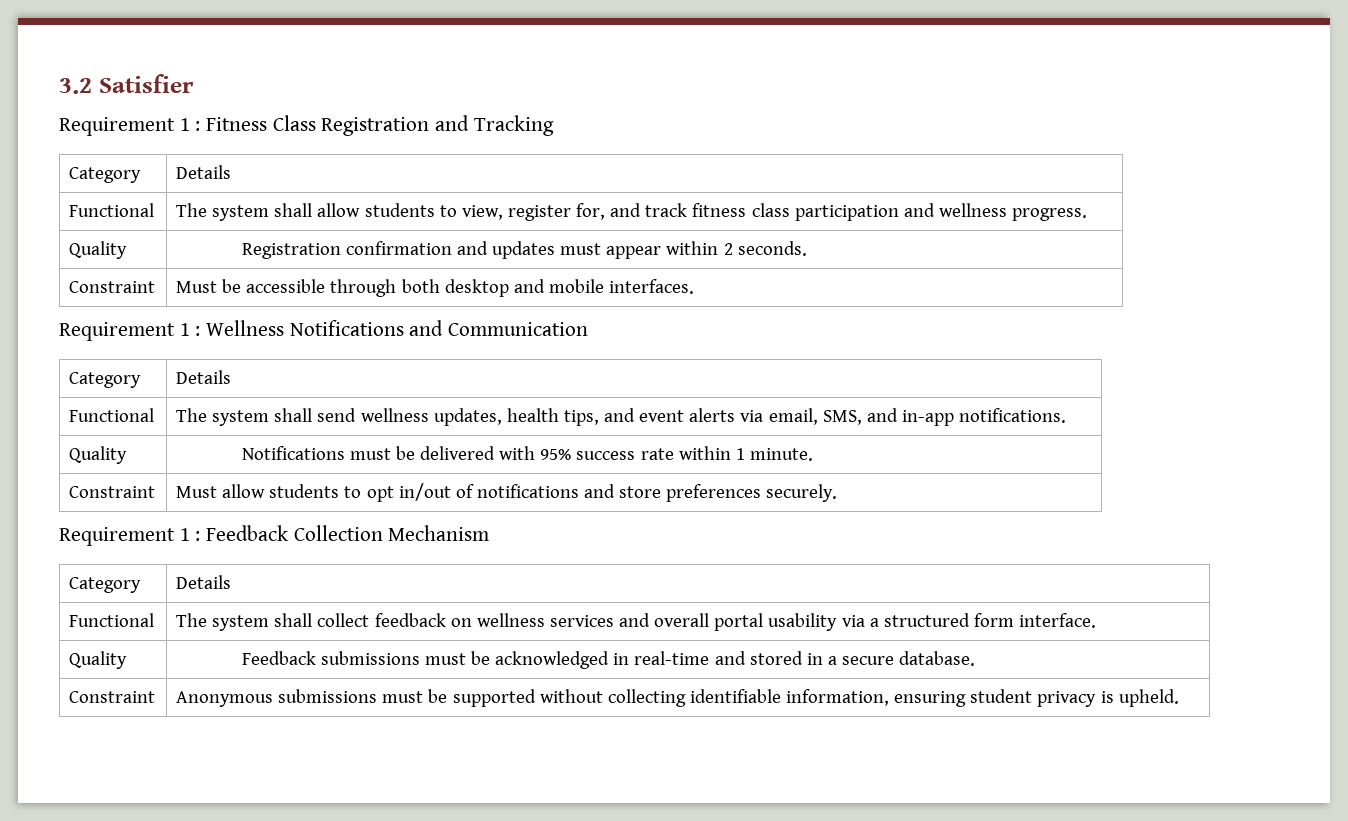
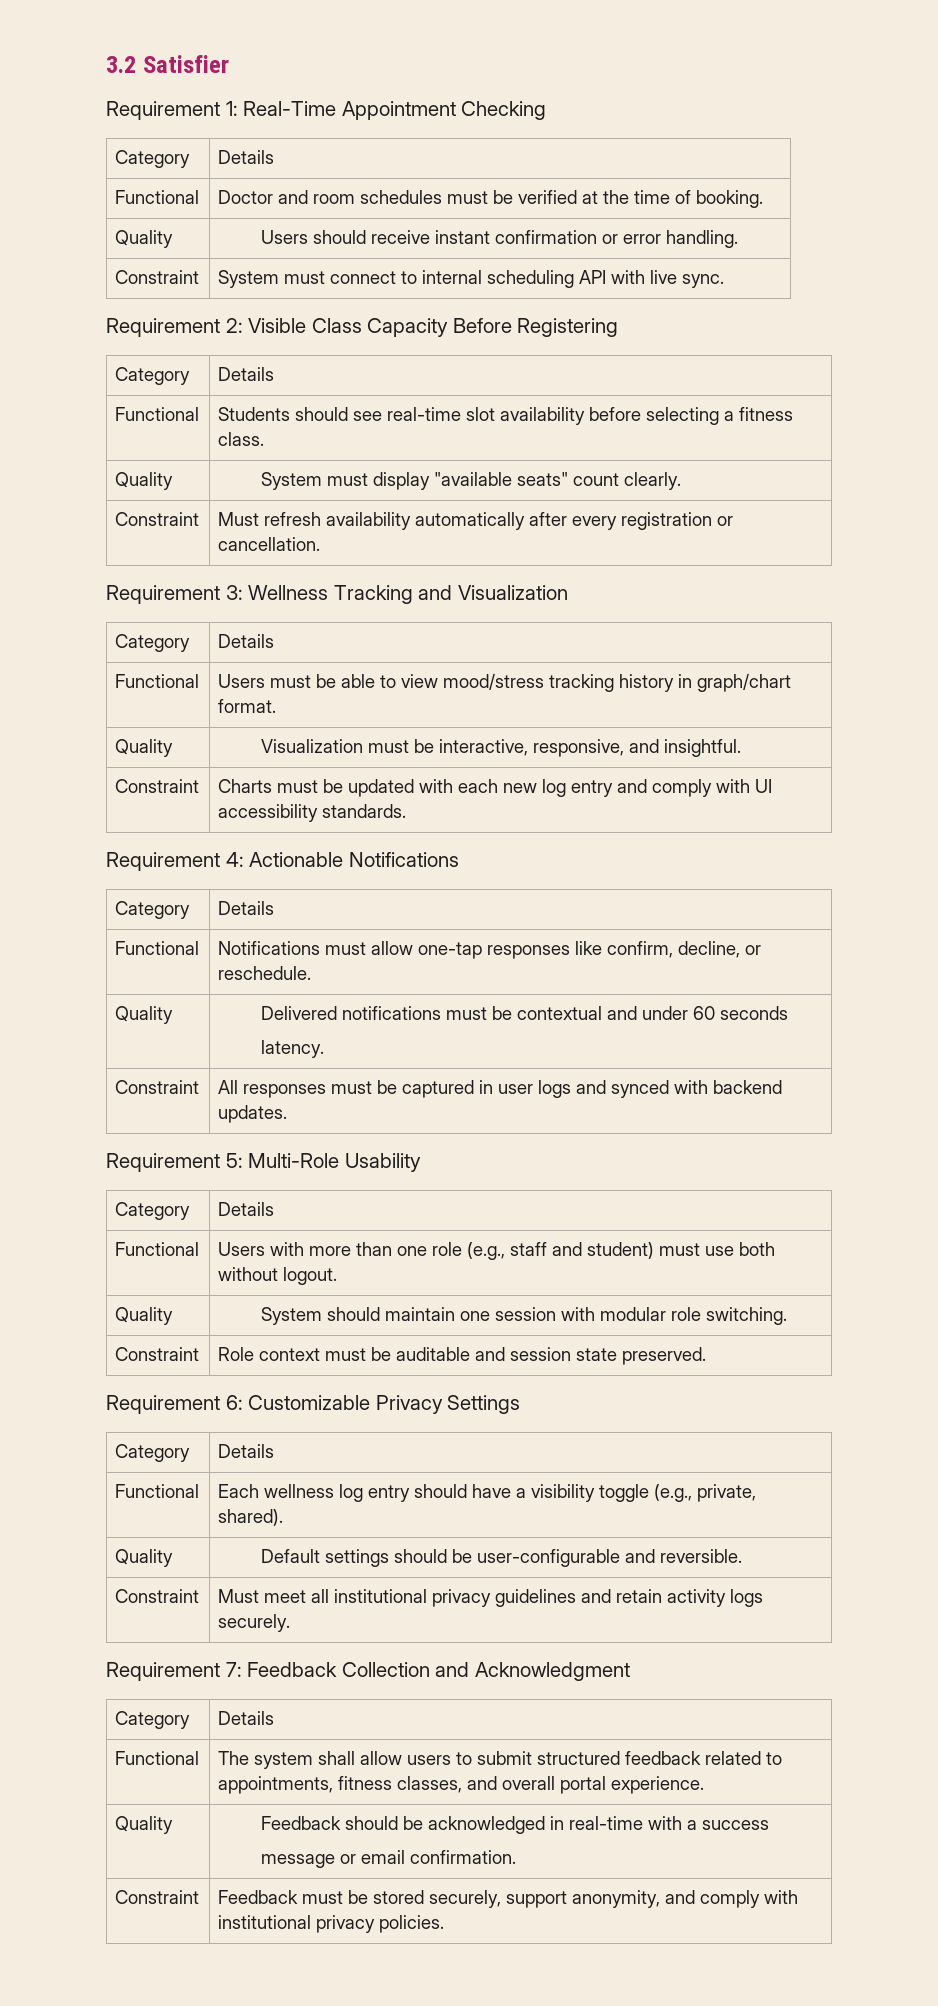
[179,115,554,136] 1 : Fitness Class Registration and Tracking -> [225,101,547,120] [115,150,191,168] [218,150,275,164] [115,190,200,204] [218,190,764,208] [115,230,174,248] [260,230,738,248] [115,270,200,284] [218,270,725,288] [106,318,619,337] [115,367,191,385] [218,367,275,381] [115,407,200,421] [218,407,794,425] [218,432,265,446] [115,472,174,490] [260,472,681,490] [115,512,200,526] [218,512,734,530] [218,537,321,551] [106,585,568,604] [115,634,191,652] [218,634,275,648] [115,674,200,688] [218,673,792,692] [218,699,277,713] [115,739,174,757] [260,739,741,757] [115,779,200,793] [218,779,773,797] [218,804,407,822] [106,852,459,871] [115,901,191,919] [218,901,275,915] [115,941,200,955] [218,941,762,959] [218,966,312,980] [115,1006,174,1024] [260,1006,788,1020] [260,1040,324,1058] [115,1080,200,1094] [218,1080,783,1098] [218,1105,288,1123] [106,1153,421,1172] [115,1202,191,1220] [218,1202,275,1216] [115,1242,200,1256] [218,1242,776,1260] [218,1267,338,1285] [115,1307,174,1325] [260,1307,787,1325] [115,1347,200,1361] [218,1347,707,1365] [106,1395,521,1414] [115,1444,191,1462] [218,1444,275,1458] [115,1484,200,1498] [218,1484,757,1502] [218,1509,284,1526] [115,1549,174,1567] [260,1549,742,1567] [115,1589,200,1603] [218,1589,764,1607] [218,1614,291,1632] [106,1662,630,1681] 1: Real-Time Appointment Checking // Category | Details // Functional | Doctor and room schedules must be verified at the time of booking. // Quality | Users should receive instant confirmation or error handling. // Constraint | System must connect to internal scheduling API with live sync. // Requirement 2: Visible Class Capacity Before Registering // Category | Details // Functional | Students should see real-time slot availability before selecting a fitness class. // Quality | System must display "available seats" count clearly. // Constraint | Must refresh availability automatically after every registration or cancellation. // Requirement 3: Wellness Tracking and Visualization // Category | Details // Functional | Users must be able to view mood/stress tracking history in graph/chart format. // Quality | Visualization must be interactive, responsive, and insightful. // Constraint | Charts must be updated with each new log entry and comply with UI accessibility standards. // Requirement 4: Actionable Notifications // Category | Details // Functional | Notifications must allow one-tap responses like confirm, decline, or reschedule. // Quality | Delivered notifications must be contextual and under 60 seconds // latency. // Constraint | All responses must be captured in user logs and synced with backend updates. // Requirement 5: Multi-Role Usability // Category | Details // Functional | Users with more than one role (e.g., staff and student) must use both without logout. // Quality | System should maintain one session with modular role switching. // Constraint | Role context must be auditable and session state preserved. // Requirement 6: Customizable Privacy Settings // Category | Details // Functional | Each wellness log entry should have a visibility toggle (e.g., private, shared). // Quality | Default settings should be user-configurable and reversible. // Constraint | Must meet all institutional privacy guidelines and retain activity logs securely. // Requirement 7: Feedback Collection and Acknowledgment
[364,203,1088,221] [69,241,128,259] [241,241,807,259] [69,281,156,293] [176,279,695,297] [59,320,589,341] [69,372,142,388] [176,370,232,384] [69,408,155,422] [176,408,1067,426] [69,446,128,464] [241,446,813,461] [69,486,156,498] [176,483,838,502] [59,525,490,546] [69,577,142,593] [176,575,232,589] [69,613,155,627] [176,613,1097,631] students to view, register for, and track fitness class participation and wellness progress. // Quality | Registration confirmation and updates must appear within 2 seconds. // Constraint | Must be accessible through both desktop and mobile interfaces. // Requirement 1 : Wellness Notifications and Communication // Category | Details // Functional | The system shall send wellness updates, health tips, and event alerts via email, SMS, and in-app notifications. // Quality | Notifications must be delivered with 95% success rate within 1 minute. // Constraint | Must allow students to opt in/out of notifications and store preferences securely. // Requirement 1 : Feedback Collection Mechanism // Category | Details // Functional | The system shall collect feedback on wellness services and overall portal usability via a structured form interface. -> [407,1751,783,1765] [218,1776,705,1794] users to submit structured feedback related to appointments, fitness classes, and overall portal experience.
[320,651,466,665] submissions must -> [344,1816,398,1830] should
[714,651,976,666] [69,691,156,703] [176,689,1179,707] and stored in a secure database. // Constraint | Anonymous submissions must be supported without collecting identifiable information, ensuring student privacy is upheld. -> [647,1816,769,1830] [260,1850,516,1868] [115,1890,200,1904] [218,1890,799,1908] [218,1915,445,1933] with a success // message or email confirmation. // Constraint | Feedback must be stored securely, support anonymity, and comply with institutional privacy policies.

